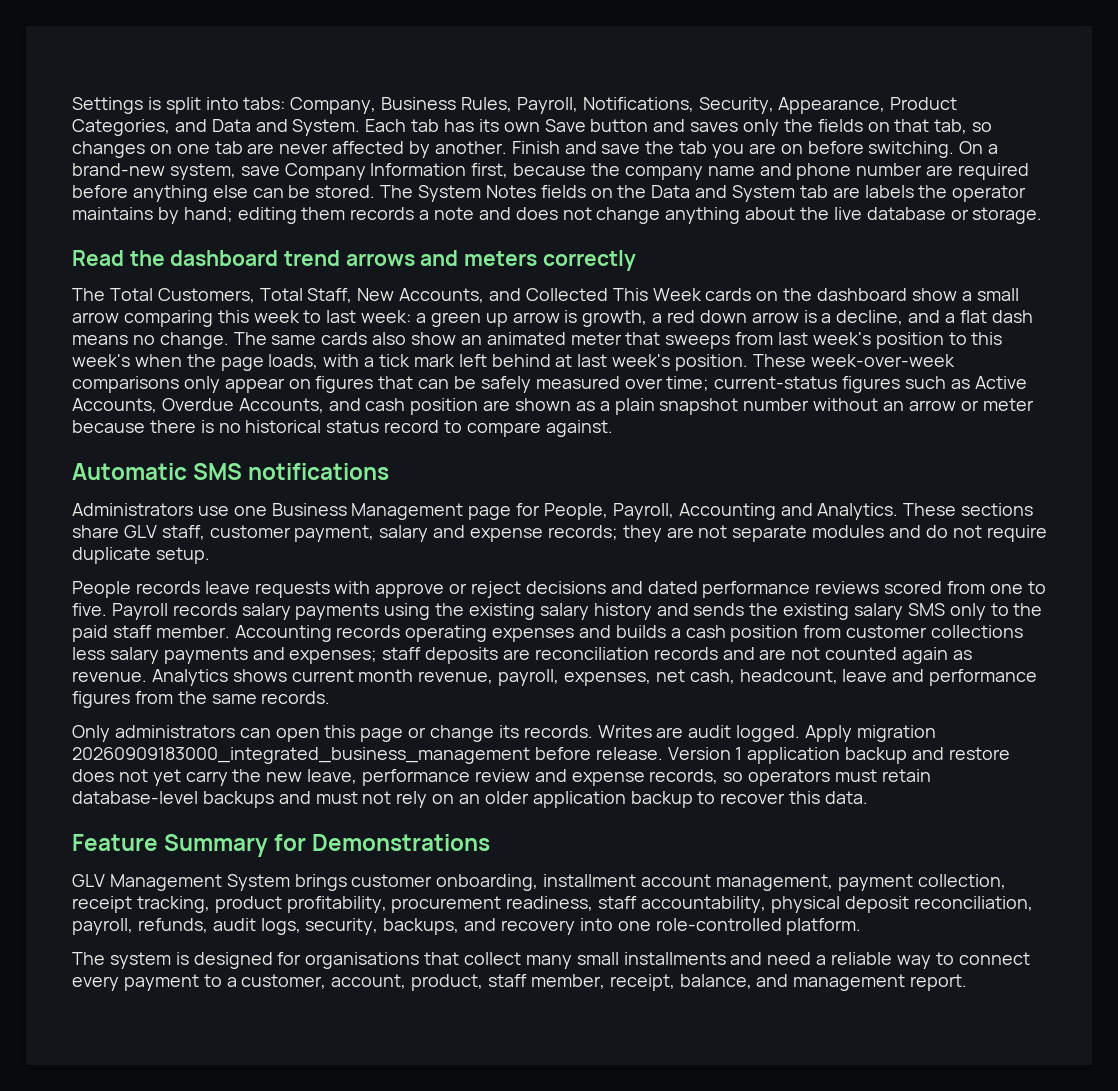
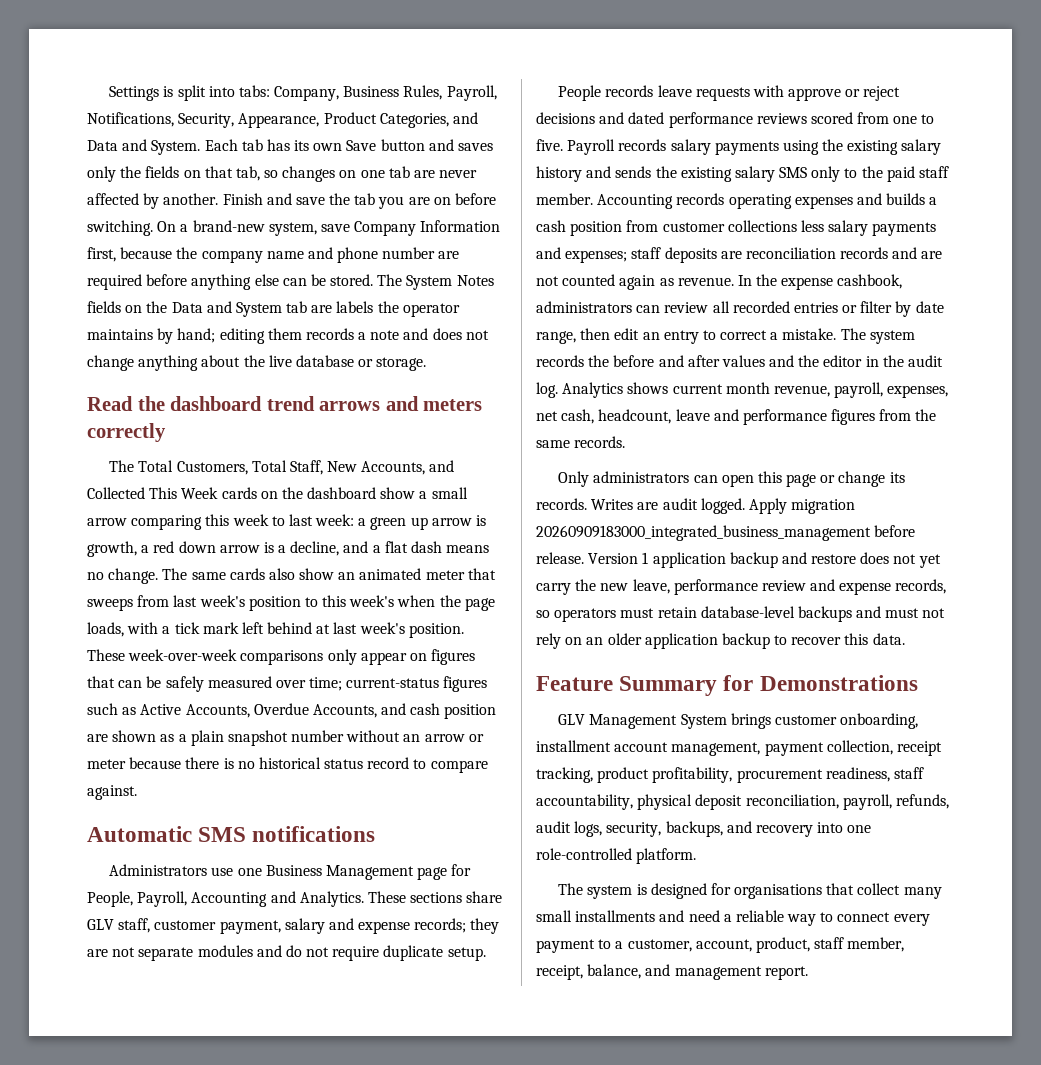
(147, 676) none -> [737,274,903,290] [536,301,944,317] [536,328,915,344] [536,355,944,367] [536,382,558,398] In the expense cashbook, administrators can review all recorded entries or filter by date range, then edit an entry to correct a mistake. The system records the before and after values and the editor in the audit log.

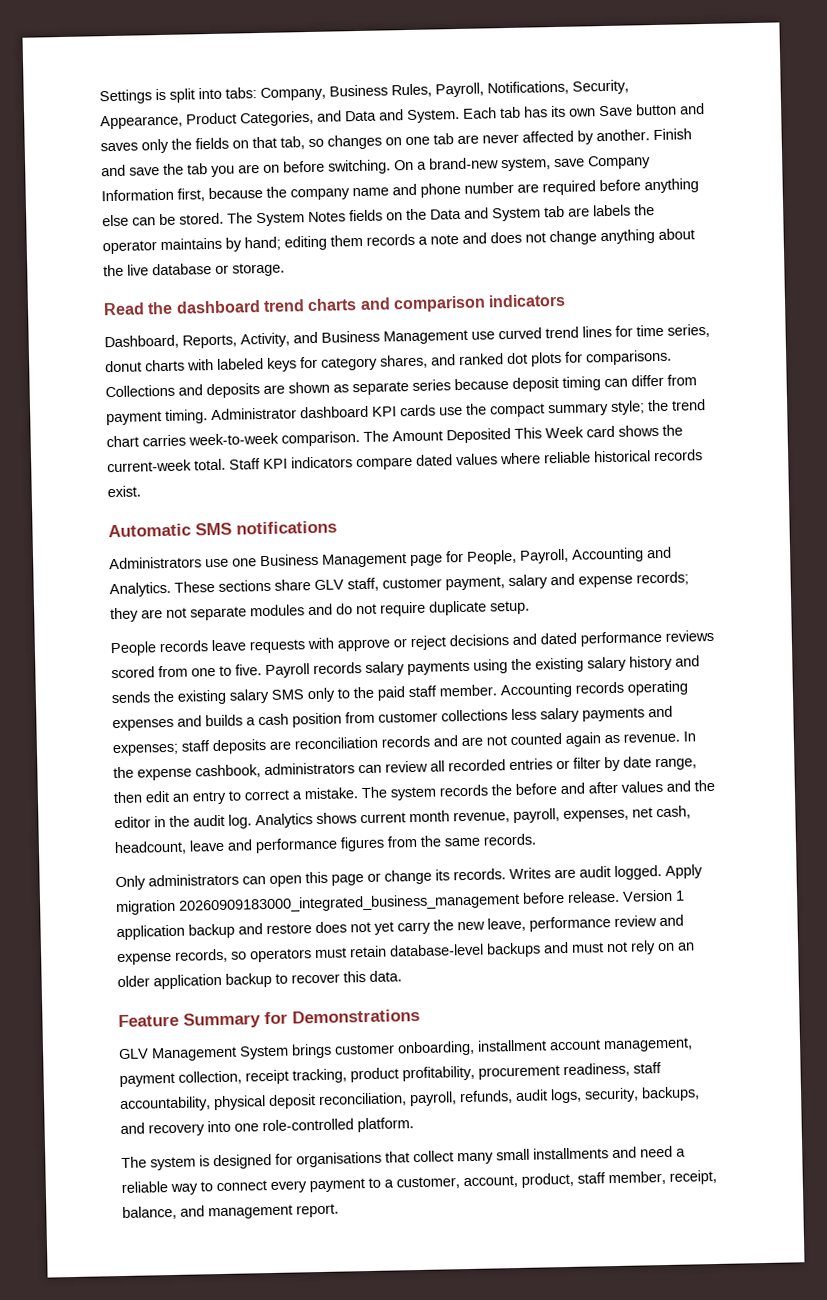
[319,396,483,411] [87,423,166,442] [109,460,455,475] [87,487,468,499] [87,514,487,530] [87,541,490,557] [87,568,496,584] [87,595,495,611] [87,622,464,638] [87,649,476,665] [87,676,488,692] [87,703,497,719] [87,730,484,746] [87,757,488,773] [87,785,137,800] arrows and meters correctly // The Total Customers, Total Staff, New Accounts, and Collected This Week cards on the dashboard show a small arrow comparing this week to last week: a green up arrow is growth, a red down arrow is a decline, and a flat dash means no change. The same cards also show an animated meter that sweeps from last week's position to this week's when the page loads, with a tick mark left behind at last week's position. These week-over-week comparisons only appear on figures that can be safely measured over time; current-status figures such as Active Accounts, Overdue Accounts, and cash position are shown as a plain snapshot number without an arrow or meter because there is no historical status record to compare against. -> [307,293,567,313] [104,323,710,350] [105,349,672,373] [105,374,697,399] [106,399,706,426] [106,424,683,448] [107,449,703,473] [107,485,141,498] charts and comparison indicators // Dashboard, Reports, Activity, and Business Management use curved trend lines for time series, donut charts with labeled keys for category shares, and ranked dot plots for comparisons. Collections and deposits are shown as separate series because deposit timing can differ from payment timing. Administrator dashboard KPI cards use the compact summary style; the trend chart carries week-to-week comparison. The Amount Deposited This Week card shows the current-week total. Staff KPI indicators compare dated values where reliable historical records exist.

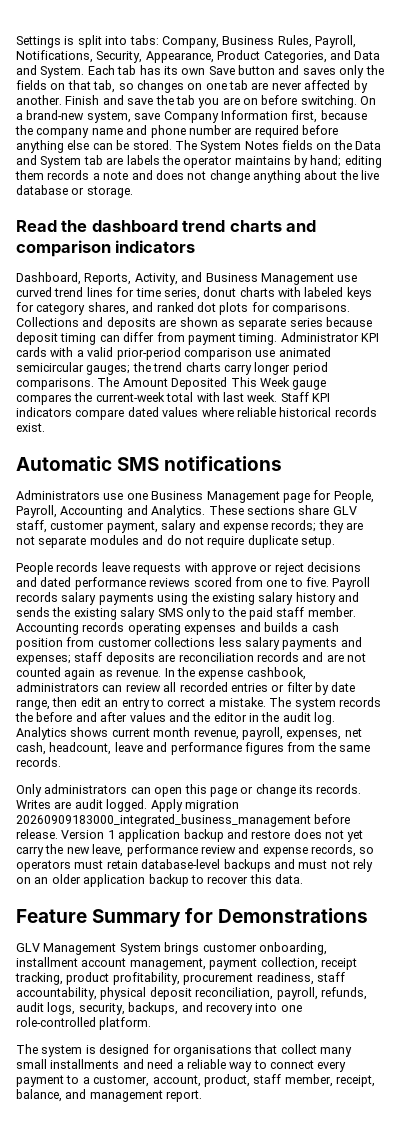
[300,405,369,419] dashboard -> (359, 337) none
[439,399,706,418] [106,431,360,448] use the compact summary style; the trend chart carries week-to-week comparison. -> [50,347,331,360] [16,362,328,375] [16,378,94,390] with a valid prior-period comparison use animated semicircular gauges; the trend charts carry longer period comparisons.
[586,424,683,438] [107,458,226,473] card shows the current-week total. -> [292,380,327,390] [16,392,278,405] gauge compares the current-week total with last week.

